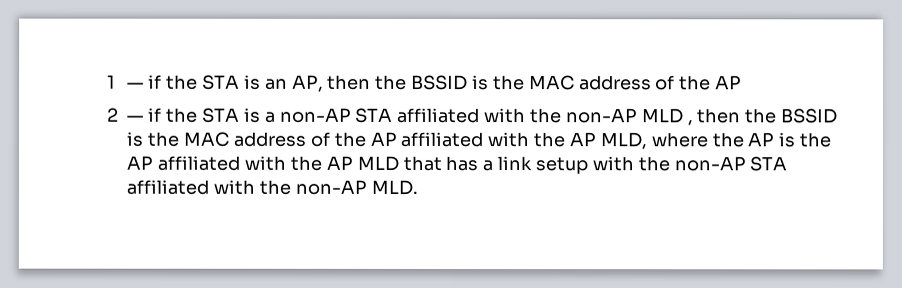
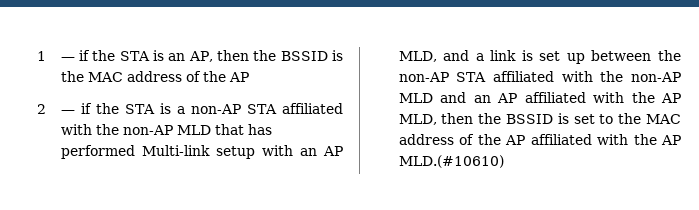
[687,108,839,126] [126,131,145,147] , then the BSSID is -> [214,124,272,135] [60,145,343,159] [398,50,681,64] [398,71,681,82] [398,92,681,103] [398,113,614,125] that has performed Multi-link setup with an AP MLD, and a link is set up between the non-AP STA affiliated with the non-AP MLD and an AP affiliated with the AP MLD, then the BSSID is set to
[599,132,833,150] [126,155,788,175] [126,179,418,195] MLD, where the AP is the AP affiliated with the AP MLD that has a link setup with the non-AP STA affiliated with the non-AP MLD. -> [398,155,504,168] MLD.(#10610)

